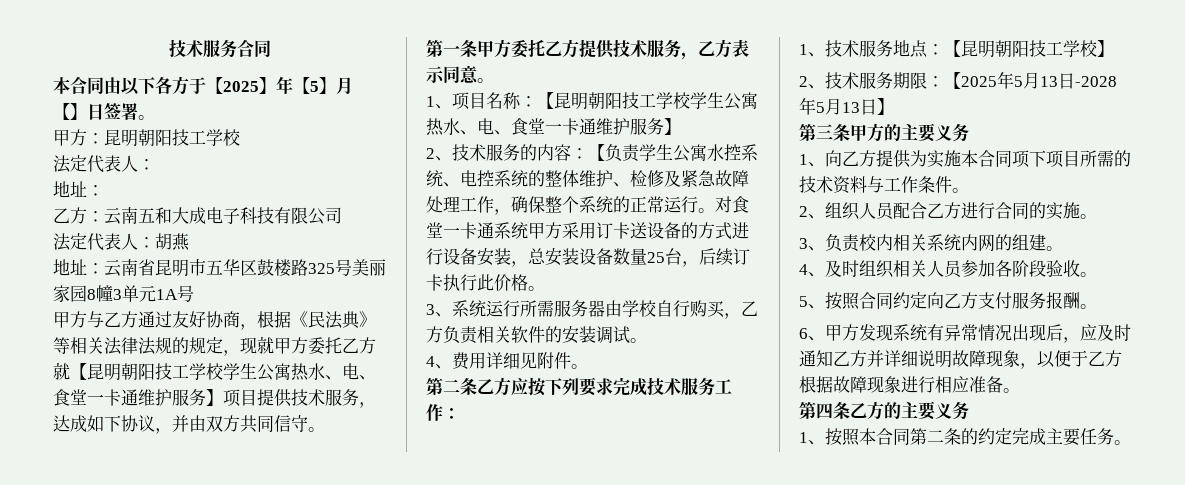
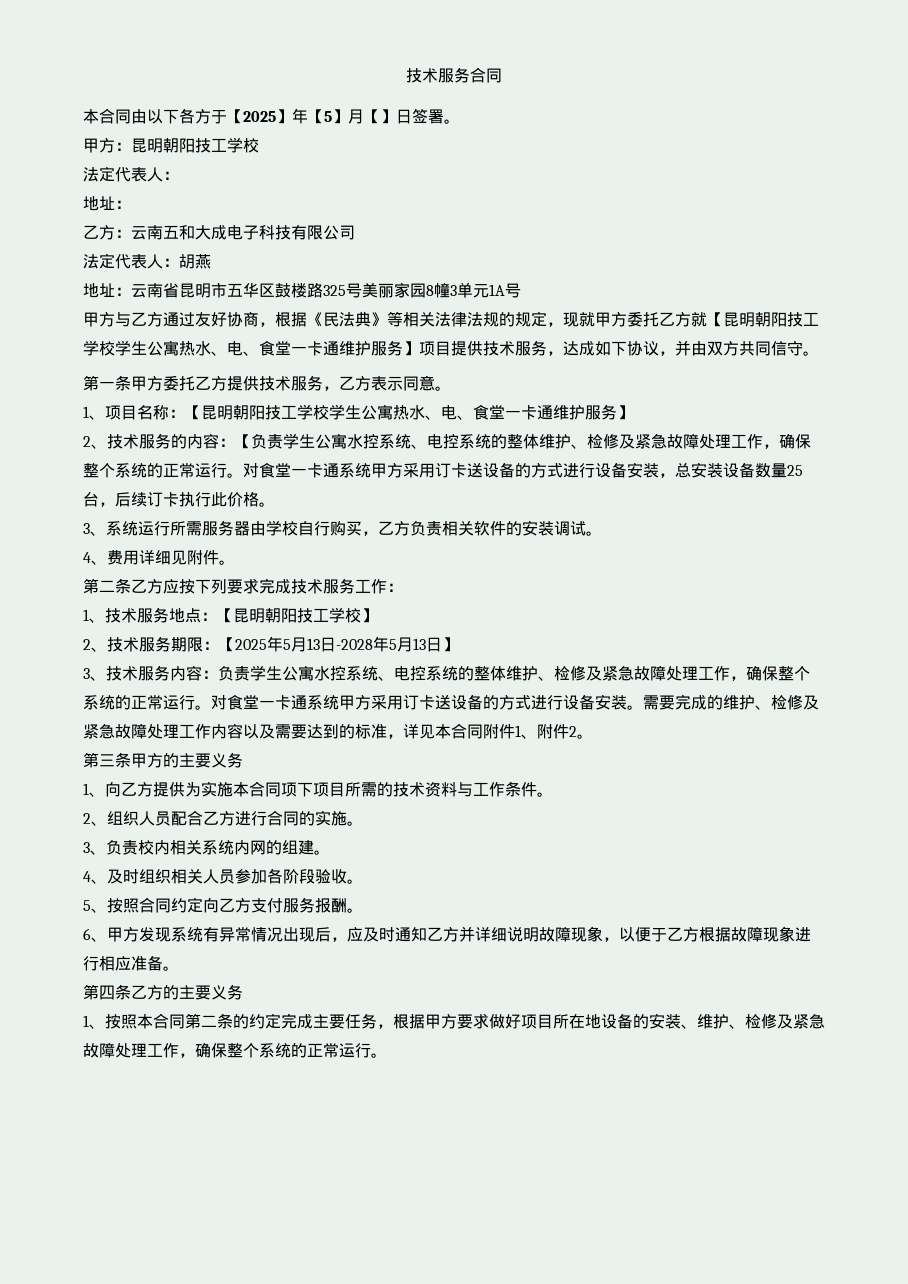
(894, 106) none -> [83,665,810,681] [83,694,819,710] [83,723,593,739] // 3、技术服务内容：负责学生公寓水控系统、电控系统的整体维护、检修及紧急故障处理工作，确保整个系统的正常运行。对食堂一卡通系统甲方采用订卡送设备的方式进行设备安装。需要完成的维护、检修及紧急故障处理工作内容以及需要达到的标准，详见本合同附件1、附件2。
(1114, 436) none -> [377,1013,825,1029] [83,1042,371,1058] ，根据甲方要求做好项目所在地设备的安装、维护、检修及紧急故障处理工作，确保整个系统的正常运行

